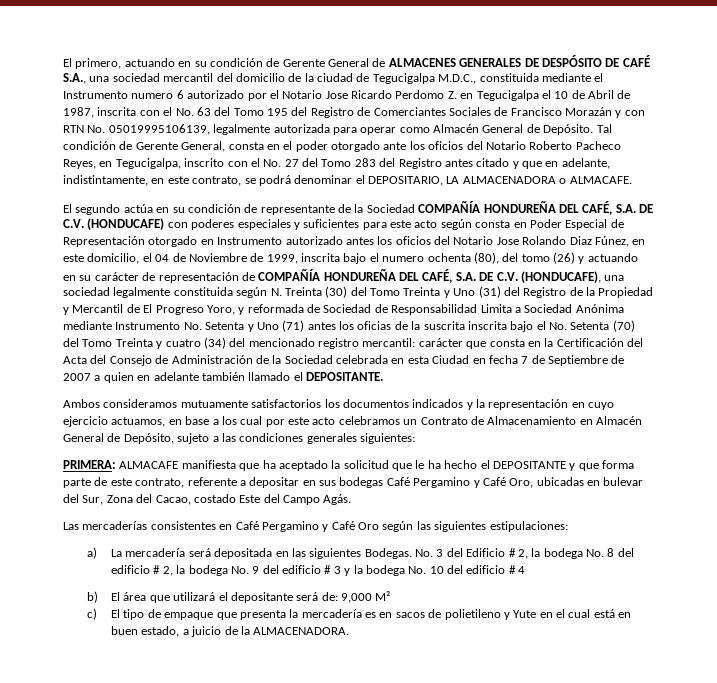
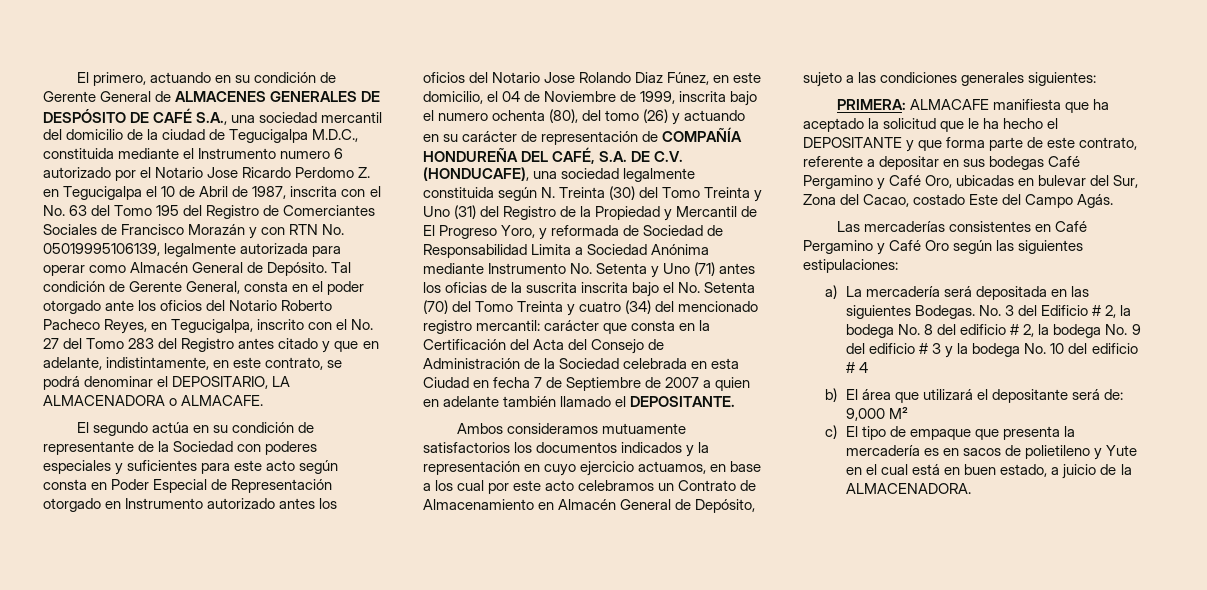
[418,200,653,215] [63,218,165,230] COMPAÑÍA HONDUREÑA DEL CAFÉ, S.A. DE C.V. (HONDUCAFE) -> (234, 446) none

